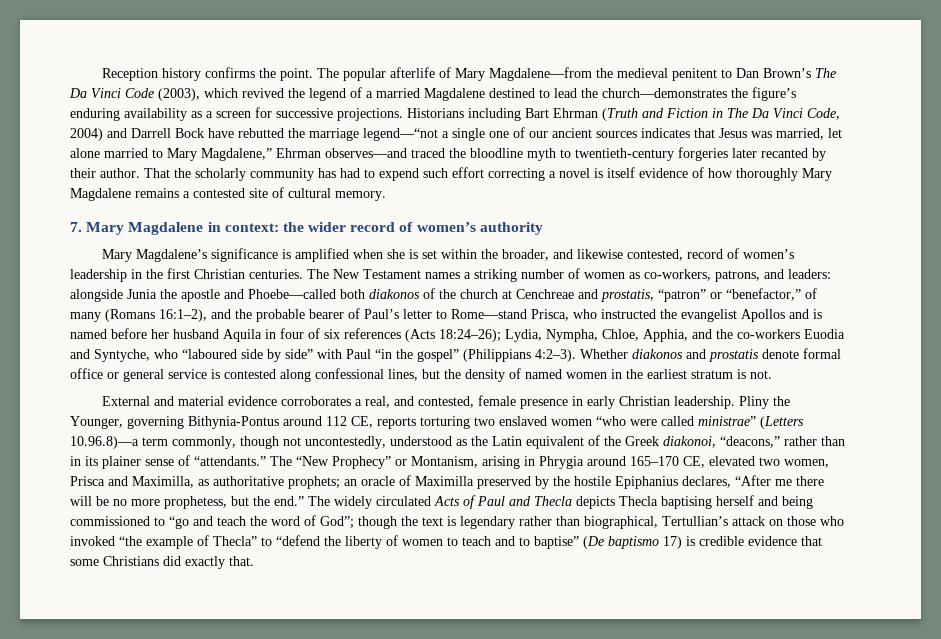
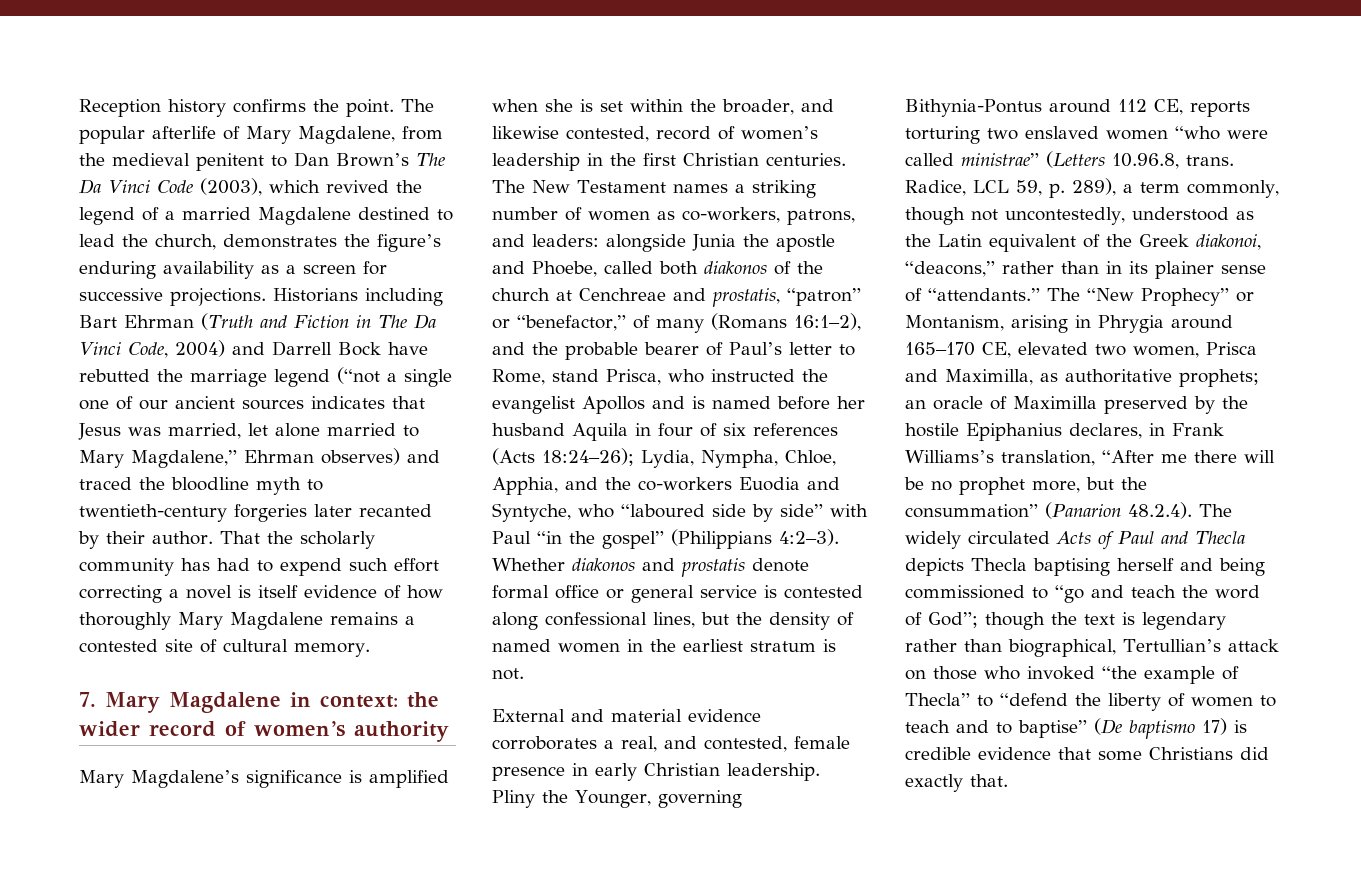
[488,67,592,81] Magdalene—from -> [298,126,443,144] Magdalene, from
[602,88,727,98] church—demonstrates -> [155,234,337,250] church, demonstrates
[363,128,438,141] legend—“not -> [274,367,380,387] legend (“not
[325,148,407,158] observes—and -> [321,448,440,465] observes) and
[248,289,336,299] Phoebe—called -> [532,261,653,277] Phoebe, called
[451,309,527,319] Rome—stand -> [492,369,599,385] Rome, stand
[70,436,139,449] 10.96.8)—a -> [1112,153,1234,169] [905,178,1133,198] 10.96.8, trans. Radice, LCL 59, p. 289), a
(731, 482) none -> [1149,423,1224,436] [905,450,1095,466] in Frank Williams’s translation,
[131,496,304,509] more prophetess, but the end.” -> [959,477,1147,495] [905,502,1192,519] prophet more, but the consummation” (Panarion 48.2.4).

